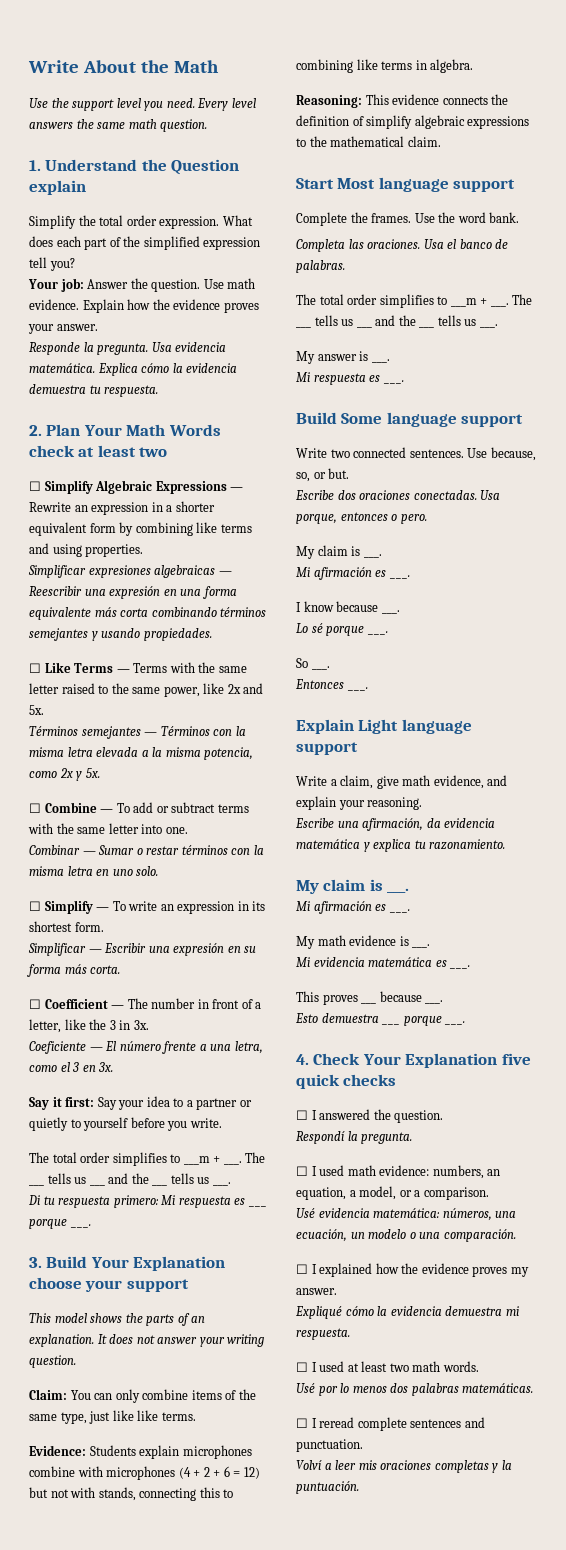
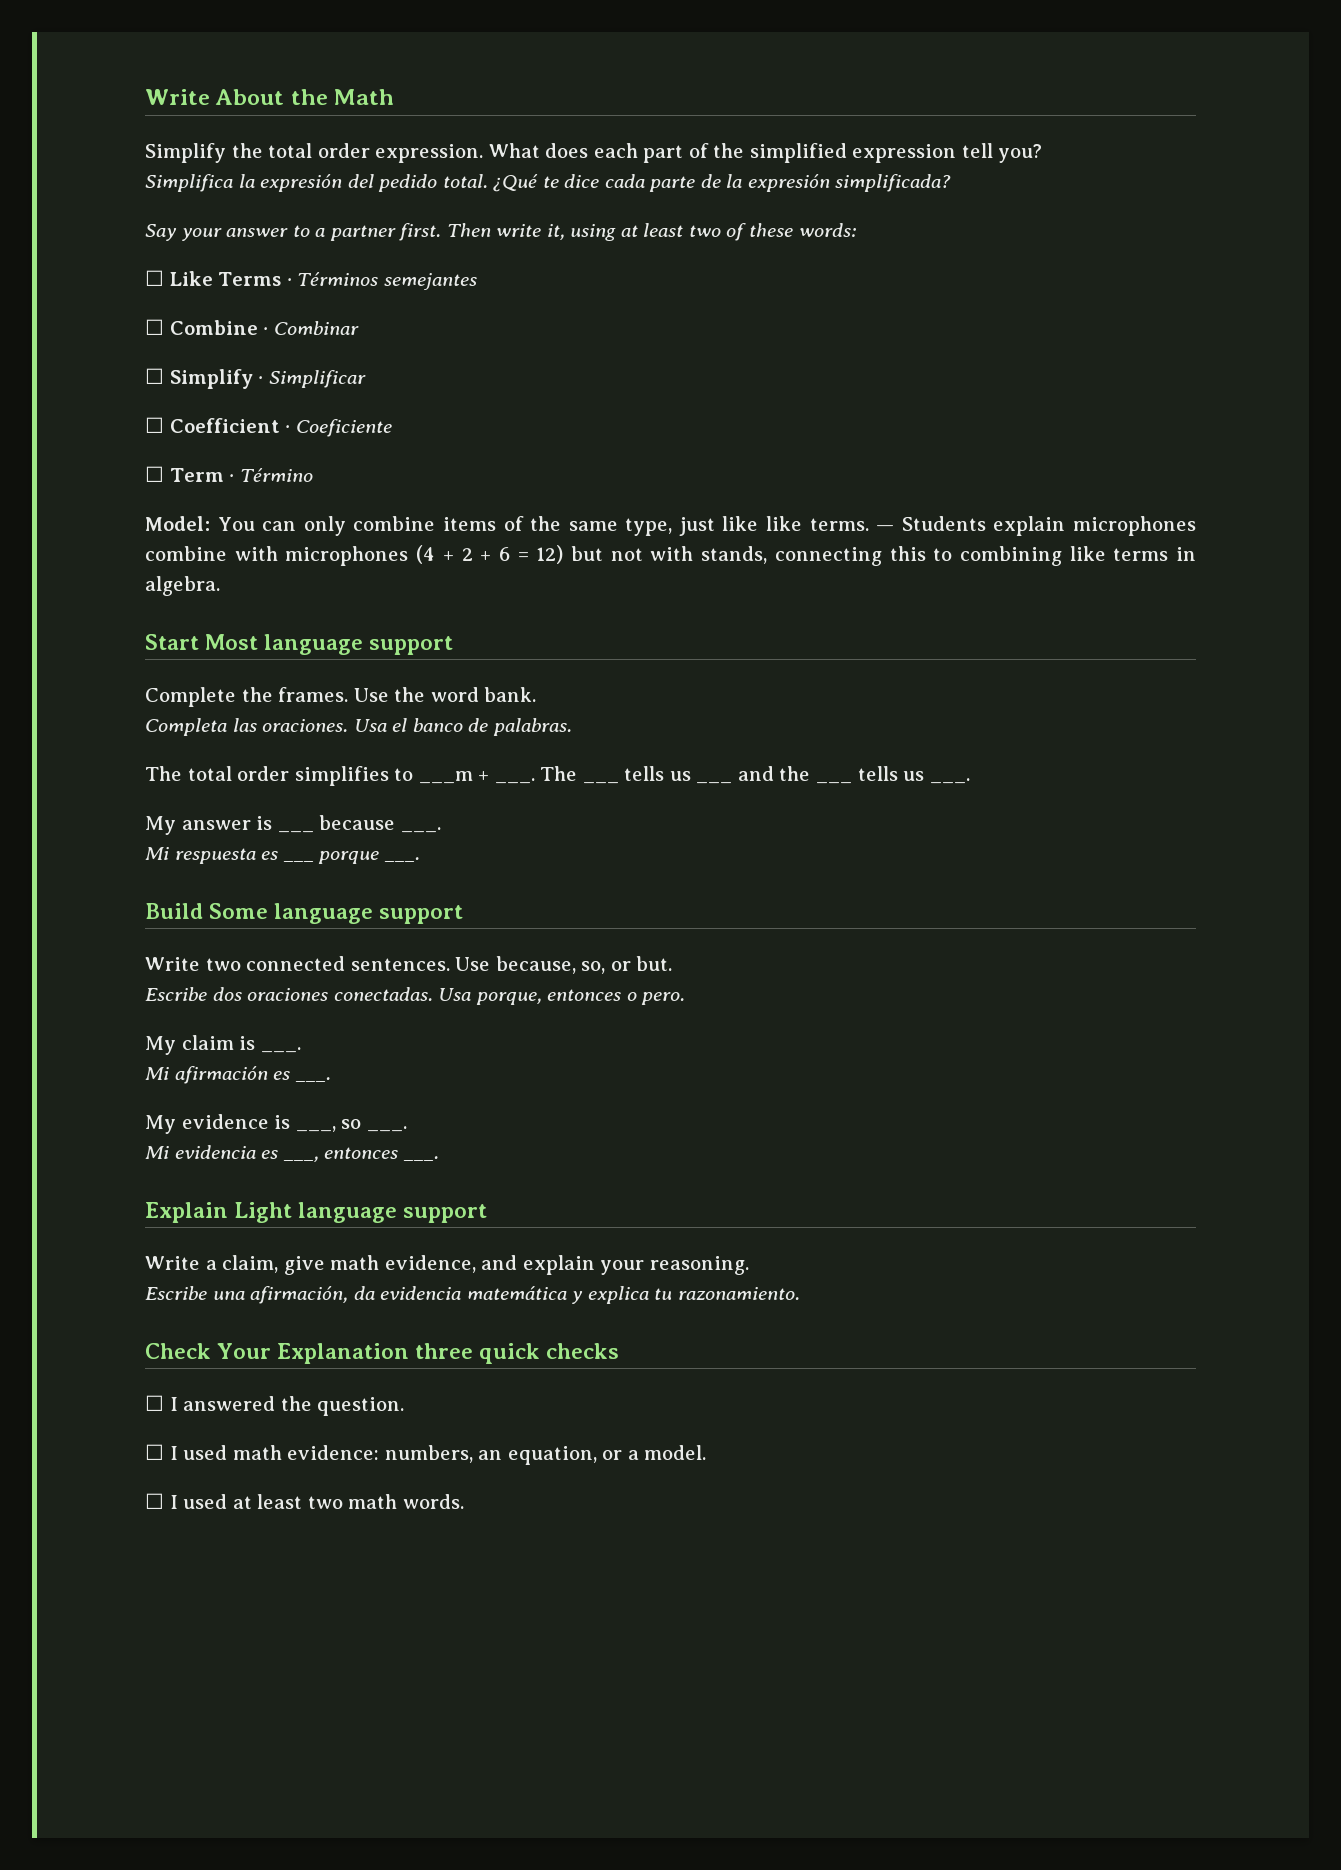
[29,98,256,111] [29,119,208,132] [29,159,240,175] [29,180,86,195] // Use the support level you need. Every level answers the same math question. // 1. Understand the Question explain -> (395, 97) none
[28,278,256,292] [29,299,259,313] [28,324,98,334] [29,342,227,355] [29,363,238,376] [29,384,159,397] [29,424,221,436] [29,445,168,457] [29,480,244,494] [29,501,215,515] [29,522,252,536] [29,543,144,557] [28,565,232,578] [29,586,237,599] [29,607,267,620] [29,628,212,641] [29,662,247,673] [29,683,264,697] [29,705,44,715] [29,726,246,739] [29,747,254,760] [29,768,100,781] [29,802,249,813] [28,823,188,834] [29,845,264,855] [29,866,159,876] [29,900,266,914] [29,921,104,932] [28,943,257,956] [27,964,121,977] [29,998,262,1009] [29,1019,149,1033] [29,1041,263,1054] [29,1062,114,1072] [29,1096,252,1110] [29,1117,222,1131] [29,1152,266,1166] [29,1184,44,1186] [47,1173,87,1184] [89,1184,105,1186] [108,1173,149,1184] [152,1184,168,1186] [170,1173,231,1186] [28,1195,246,1208] [247,1205,267,1207] [29,1219,91,1229] [29,1256,226,1271] [29,1277,189,1292] [29,1313,206,1326] [29,1334,265,1347] [29,1355,76,1368] [29,1389,67,1400] Your job: Answer the question. Use math evidence. Explain how the evidence proves your answer. // Responde la pregunta. Usa evidencia matemática. Explica cómo la evidencia demuestra tu respuesta. // 2. Plan Your Math Words check at least two // ☐ Simplify Algebraic Expressions — Rewrite an expression in a shorter equivalent form by combining like terms and using properties. // Simplificar expresiones algebraicas — Reescribir una expresión en una forma equivalente más corta combinando términos semejantes y usando propiedades. // ☐ Like Terms — Terms with the same letter raised to the same power, like 2x and 5x. // Términos semejantes — Términos con la misma letra elevada a la misma potencia, como 2x y 5x. // ☐ Combine — To add or subtract terms with the same letter into one. // Combinar — Sumar o restar términos con la misma letra en uno solo. // ☐ Simplify — To write an expression in its shortest form. // Simplificar — Escribir una expresión en su forma más corta. // ☐ Coefficient — The number in front of a letter, like the 3 in 3x. // Coeficiente — El número frente a una letra, como el 3 en 3x. // Say it first: Say your idea to a partner or quietly to yourself before you write. // The total order simplifies to ___m + ___. The ___ tells us ___ and the ___ tells us ___. // Di tu respuesta primero: Mi respuesta es ___ porque ___. // 3. Build Your Explanation choose your support // This model shows the parts of an explanation. It does not answer your writing question. // Claim: -> [145,174,952,192] [145,223,856,241] [145,270,477,290] [145,319,359,335] [145,368,366,389] [145,417,392,437] [145,466,313,482] [145,516,210,531] Simplifica la expresión del pedido total. ¿Qué te dice cada parte de la expresión simplificada? // Say your answer to a partner first. Then write it, using at least two of these words: // ☐ Like Terms · Términos semejantes // ☐ Combine · Combinar // ☐ Simplify · Simplificar // ☐ Coefficient · Coeficiente // ☐ Term · Término // Model:
[29,1445,86,1456] // Evidence: -> [876,525,895,531] —
[296,94,509,108] [296,115,530,129] [296,136,441,147] // Reasoning: This evidence connects the definition of simplify algebraic expressions to the mathematical claim. -> (220, 586) none
(369, 356) none -> [277,830,314,833] [319,815,396,830] ___ because
(381, 378) none -> [282,851,380,864] ___ porque
[296,601,400,614] [296,623,388,636] [296,658,330,670] [295,679,344,689] I know because ___. // Lo sé porque ___. // So ___. // Entonces -> [145,1114,407,1134] [145,1145,399,1162] My evidence is ___, so ___. // Mi evidencia es ___, entonces
[296,879,410,894] [296,901,410,914] [296,935,431,949] [296,957,471,969] [296,991,377,1005] [379,991,444,1004] [295,1013,379,1023] [381,1016,466,1026] [296,1054,309,1065] My claim is ___. // Mi afirmación es ___. // My math evidence is ___. // Mi evidencia matemática es ___. // This proves ___ because ___. // Esto demuestra ___ porque ___. // 4. -> (800, 1293) none
[501,1053,531,1065] five -> [415,1343,474,1359] three
[296,1131,413,1144] // Respondí la pregunta. -> (405, 1406) none
[349,1186,489,1200] [296,1208,517,1221] [296,1229,516,1242] [296,1263,529,1277] [296,1288,337,1295] [295,1306,519,1319] [296,1328,350,1340] a model, or a comparison. // Usé evidencia matemática: números, una ecuación, un modelo o una comparación. // ☐ I explained how the evidence proves my answer. // Expliqué cómo la evidencia demuestra mi respuesta. -> [602,1445,707,1460] or a model.
[296,1383,534,1396] [296,1417,485,1431] [296,1439,363,1452] [296,1460,512,1473] [296,1481,359,1494] // Usé por lo menos dos palabras matemáticas. // ☐ I reread complete sentences and punctuation. // Volví a leer mis oraciones completas y la puntuación. -> (464, 1501) none

